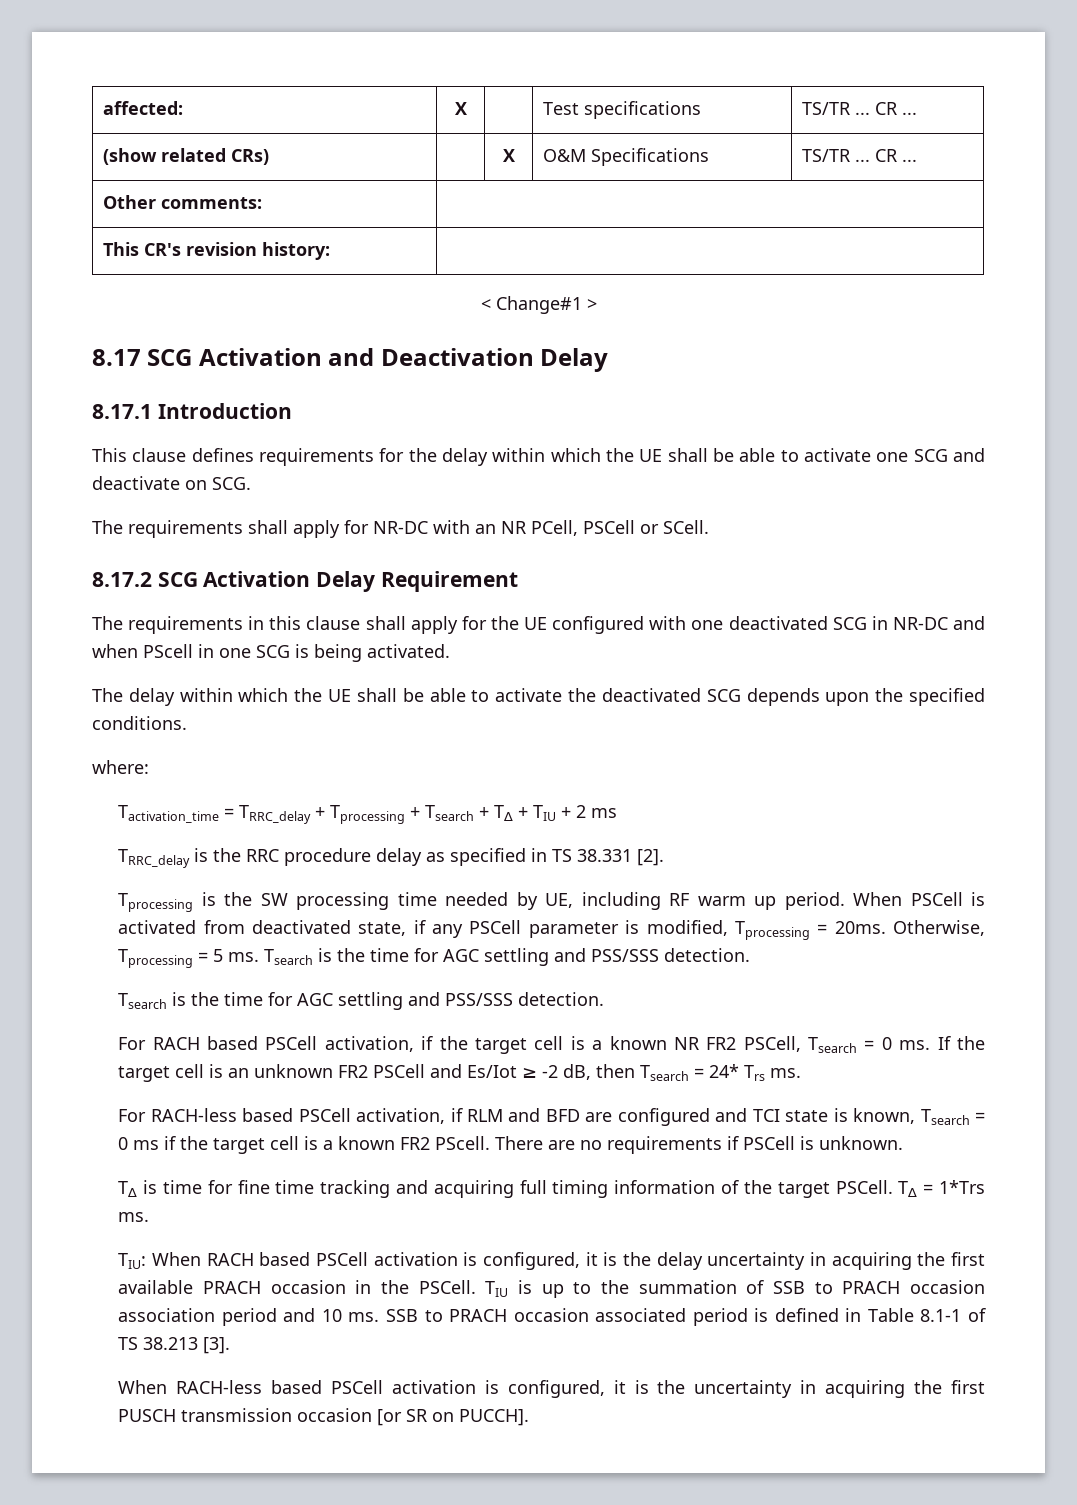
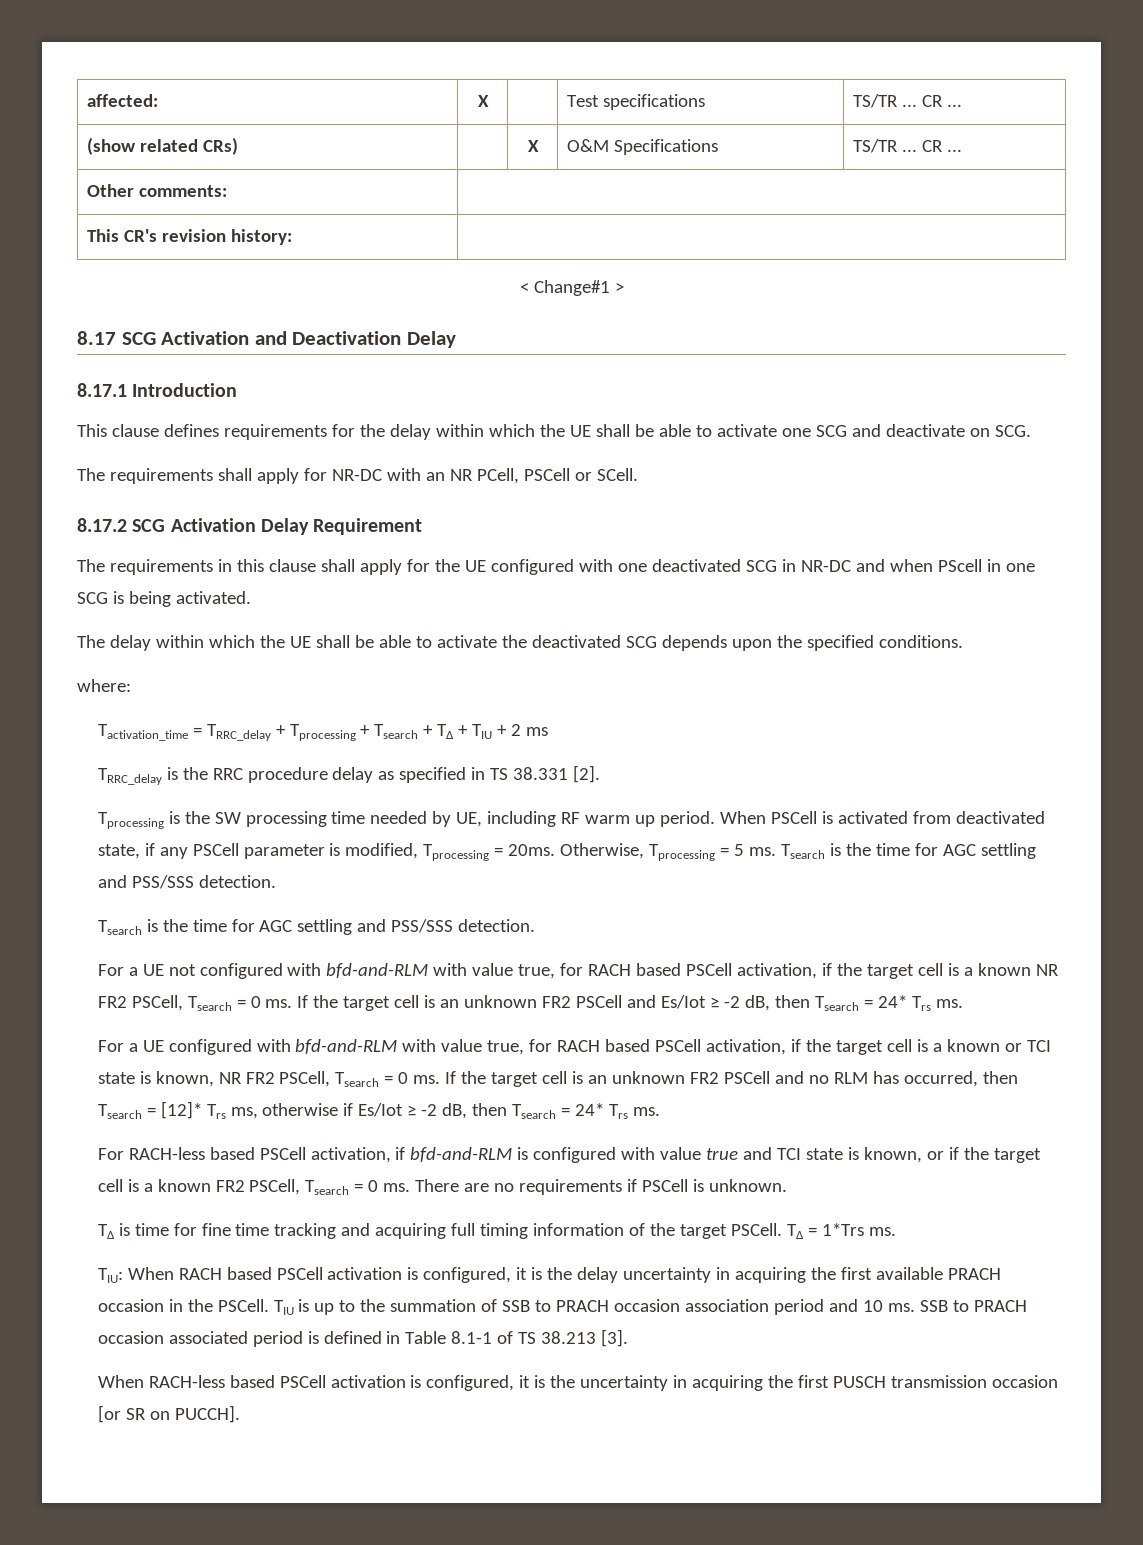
(147, 1043) none -> [128,963,584,979] a UE not configured with bfd-and-RLM with value true, for
(802, 1073) none -> [97,1039,1052,1055] [97,1071,1019,1087] [97,1101,661,1119] // For a UE configured with bfd-and-RLM with value true, for RACH based PSCell activation, if the target cell is a known or TCI state is known, NR FR2 PSCell, Tsearch = 0 ms. If the target cell is an unknown FR2 PSCell and no RLM has occurred, then Tsearch = [12]* Trs ms, otherwise if Es/Iot ≥ -2 dB, then Tsearch = 24* Trs ms.
[467,1108,710,1126] RLM and BFD are configured -> [410,1147,739,1163] bfd-and-RLM is configured with value true
[920,1109,985,1125] [118,1137,160,1150] Tsearch = 0 ms -> [927,1151,945,1160] or
[435,1136,491,1150] PScell. -> [249,1179,411,1195] PSCell, Tsearch = 0 ms.

